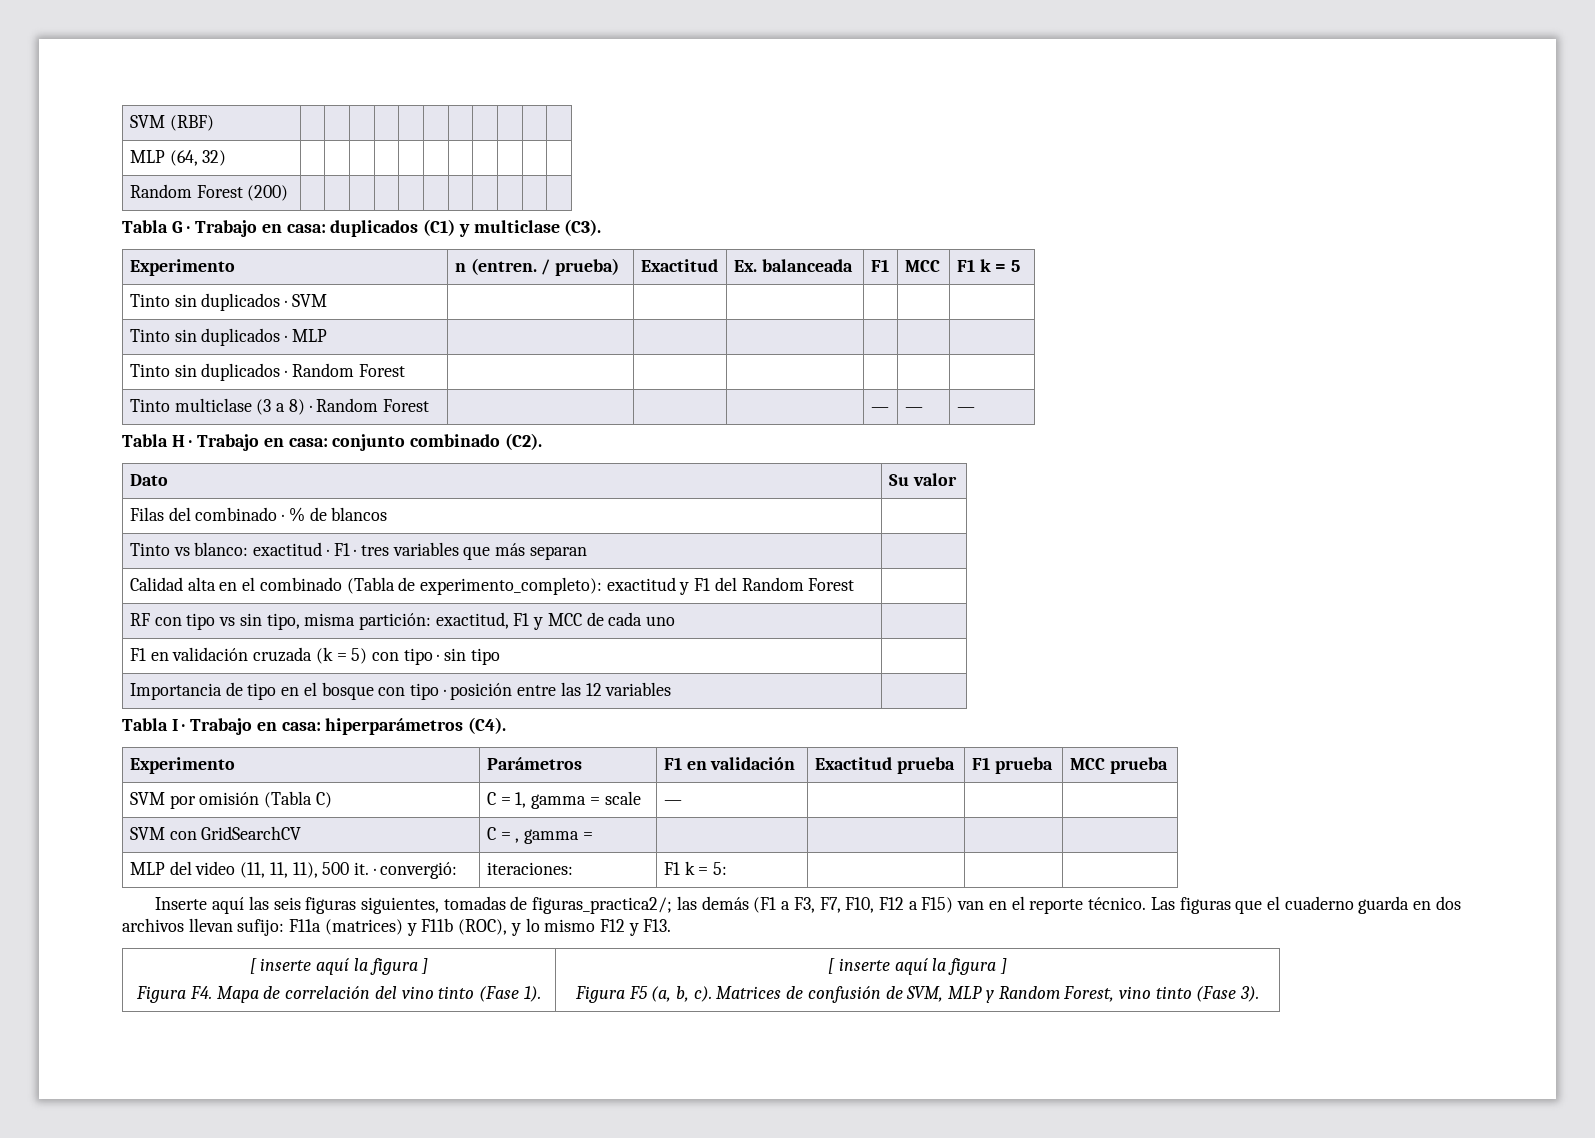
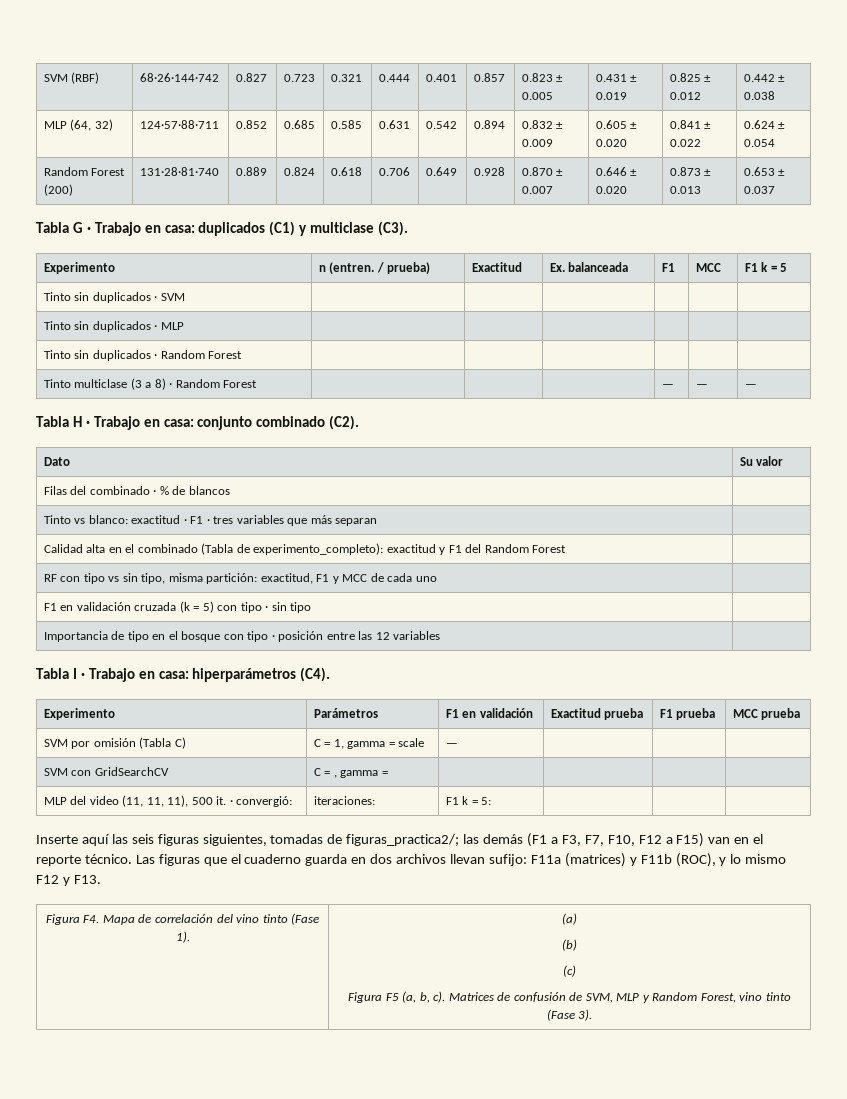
[129,150,227,166] [129,184,289,201] | | | | | | | | | | // MLP (64, 32) | | | | | | | | | | | // Random Forest (200) | | | | | | | | | | | -> [139,73,219,82] [235,73,267,82] [283,74,315,82] [330,74,362,82] [378,74,410,82] [425,74,457,82] [473,73,505,82] [521,73,564,82] [521,92,553,100] [595,74,638,82] [595,92,627,100] [669,73,712,82] [669,92,701,100] [743,74,786,82] [743,91,775,100] [43,119,113,131] [139,120,219,129] [235,120,267,129] [283,120,315,129] [330,120,362,129] [378,120,410,129] [425,121,457,129] [473,120,505,129] [521,120,564,129] [521,139,553,147] [595,120,638,129] [595,139,627,147] [669,120,712,129] [669,139,701,147] [743,120,786,129] [743,139,775,147] [43,167,126,176] [43,184,73,196] [139,167,219,176] [235,167,267,176] [283,167,315,176] [330,167,362,176] [378,167,410,176] [425,167,457,176] [473,167,505,176] [521,167,564,176] [521,186,553,194] [595,167,638,176] [595,186,627,194] [669,167,712,176] [669,186,701,194] [743,167,786,176] [743,186,775,194] 68·26·144·742 | 0.827 | 0.723 | 0.321 | 0.444 | 0.401 | 0.857 | 0.823 ± 0.005 | 0.431 ± 0.019 | 0.825 ± 0.012 | 0.442 ± 0.038 // MLP (64, 32) | 124·57·88·711 | 0.852 | 0.685 | 0.585 | 0.631 | 0.542 | 0.894 | 0.832 ± 0.009 | 0.605 ± 0.020 | 0.841 ± 0.022 | 0.624 ± 0.054 // Random Forest (200) | 131·28·81·740 | 0.889 | 0.824 | 0.618 | 0.706 | 0.649 | 0.928 | 0.870 ± 0.007 | 0.646 ± 0.020 | 0.873 ± 0.013 | 0.653 ± 0.037
[249,958,429,975] [ inserte aquí la figura ] // -> (101, 879) none
[828,958,1007,975] [ inserte aquí la figura ] -> [562,913,577,925] [562,939,577,951] [563,965,576,977] (a) // (b) // (c)

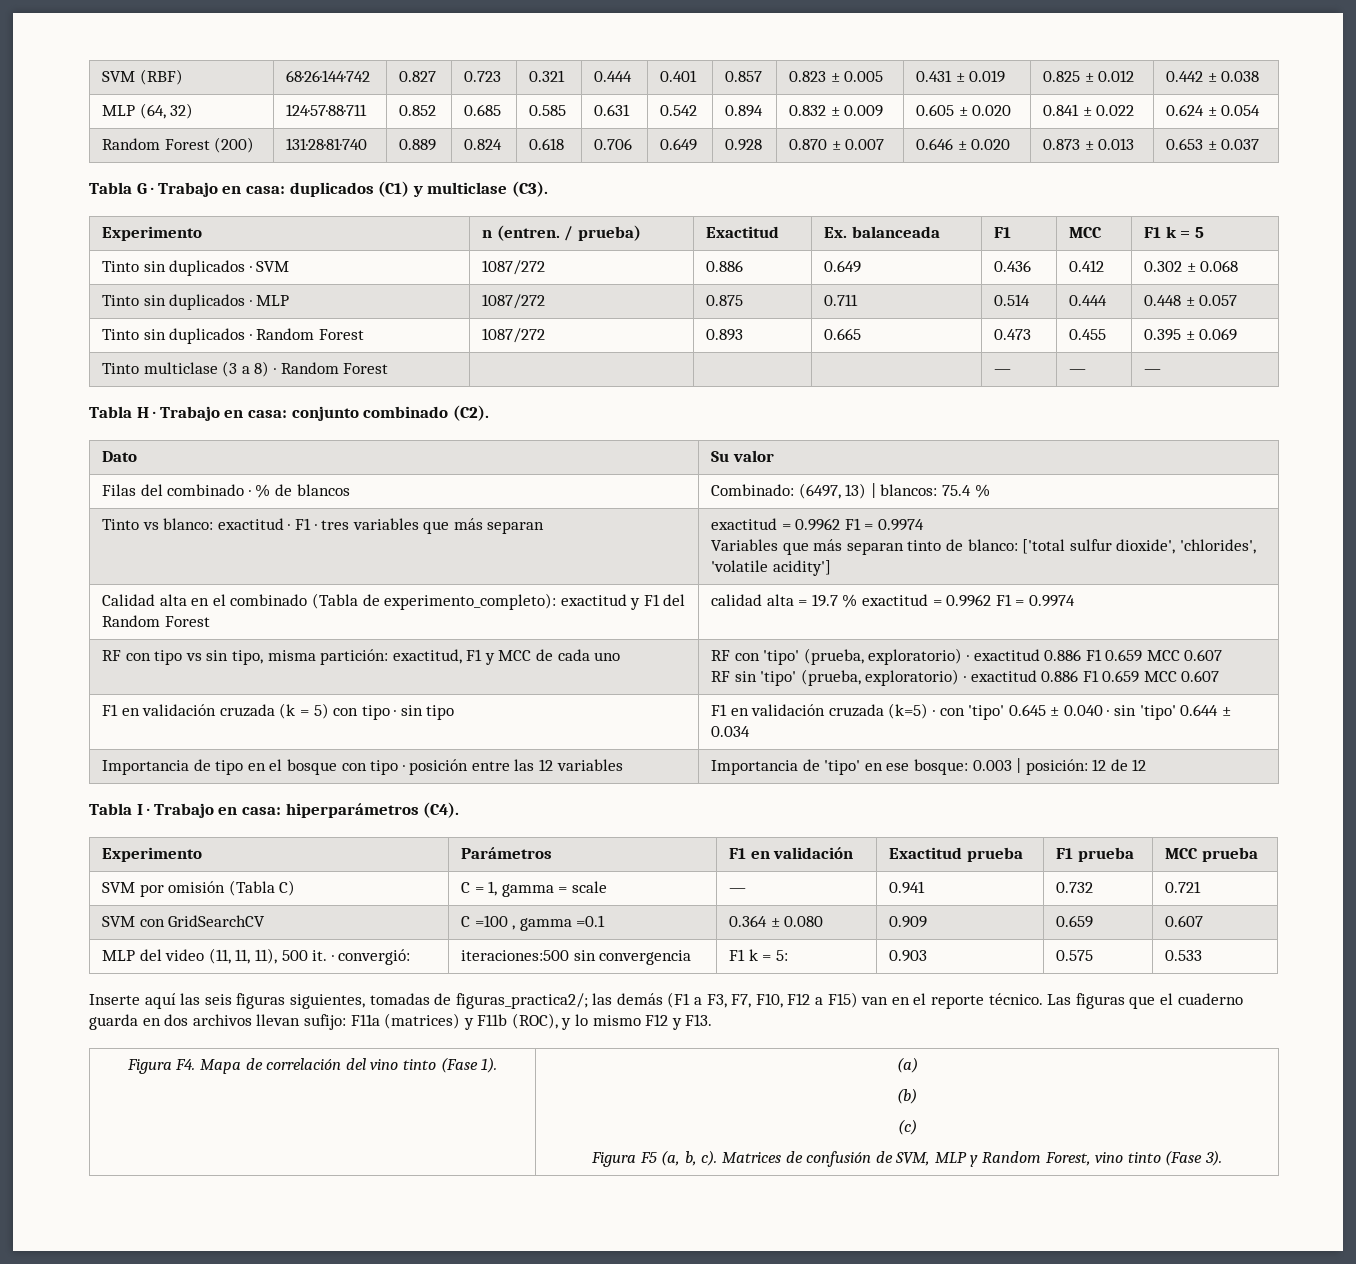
(185, 297) | | | | | -> [481,260,545,275] [705,260,743,272] [823,260,861,273] [993,260,1031,272] [1068,260,1104,272] [1143,260,1239,272] 1087/272 | 0.886 | 0.649 | 0.436 | 0.412 | 0.302 ± 0.068
(184, 326) | | | | | -> [481,294,545,309] [705,295,743,306] [823,294,858,306] [993,294,1030,306] [1068,295,1107,306] [1143,295,1238,306] 1087/272 | 0.875 | 0.711 | 0.514 | 0.444 | 0.448 ± 0.057
(243, 355) | | | | | -> [481,328,545,343] [705,329,743,341] [823,328,861,340] [993,329,1031,340] [1068,329,1106,340] [1143,328,1238,341] 1087/272 | 0.893 | 0.665 | 0.473 | 0.455 | 0.395 ± 0.069
(230, 490) none -> [710,483,990,499] Combinado: (6497, 13) | blancos: 75.4 %
(378, 522) none -> [710,518,924,531] [710,539,1256,555] [710,560,831,576] exactitud = 0.9962 F1 = 0.9974 // Variables que más separan tinto de blanco: ['total sulfur dioxide', 'chlorides', 'volatile acidity']
(567, 549) none -> [710,594,1075,608] calidad alta = 19.7 % exactitud = 0.9962 F1 = 0.9974
(437, 579) none -> [710,648,1223,665] [710,669,1220,686] RF con 'tipo' (prueba, exploratorio) · exactitud 0.886 F1 0.659 MCC 0.607 // RF sin 'tipo' (prueba, exploratorio) · exactitud 0.886 F1 0.659 MCC 0.607
(312, 607) none -> [710,703,1231,720] [710,726,750,737] F1 en validación cruzada (k=5) · con 'tipo' 0.645 ± 0.040 · sin 'tipo' 0.644 ± 0.034
(441, 635) none -> [710,758,1147,775] Importancia de 'tipo' en ese bosque: 0.003 | posición: 12 de 12
(458, 745) | | -> [888,881,925,894] [1055,882,1093,893] [1164,881,1201,893] 0.941 | 0.732 | 0.721
[324,771,331,776] = -> [474,915,508,927] =100
[381,771,388,776] = | | | | -> [576,915,606,927] [728,915,824,927] [888,916,927,928] [1055,915,1093,928] [1164,915,1203,927] =0.1 | 0.364 ± 0.080 | 0.909 | 0.659 | 0.607
[313,796,375,805] iteraciones: -> [460,950,692,965] iteraciones:500 sin convergencia
(492, 801) | | -> [888,950,927,962] [1055,950,1093,961] [1164,950,1202,961] 0.903 | 0.575 | 0.533

